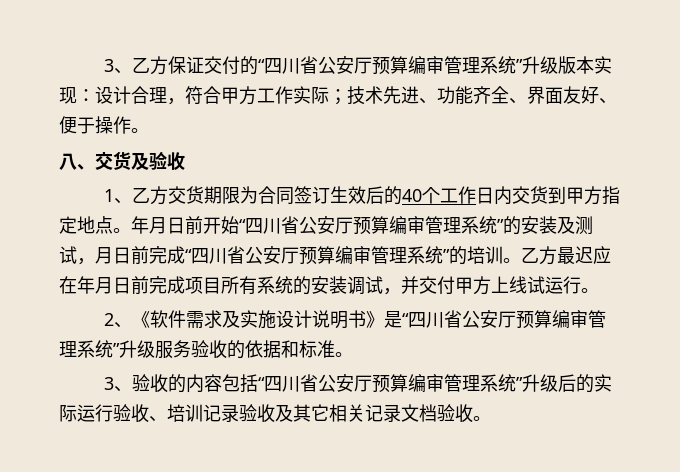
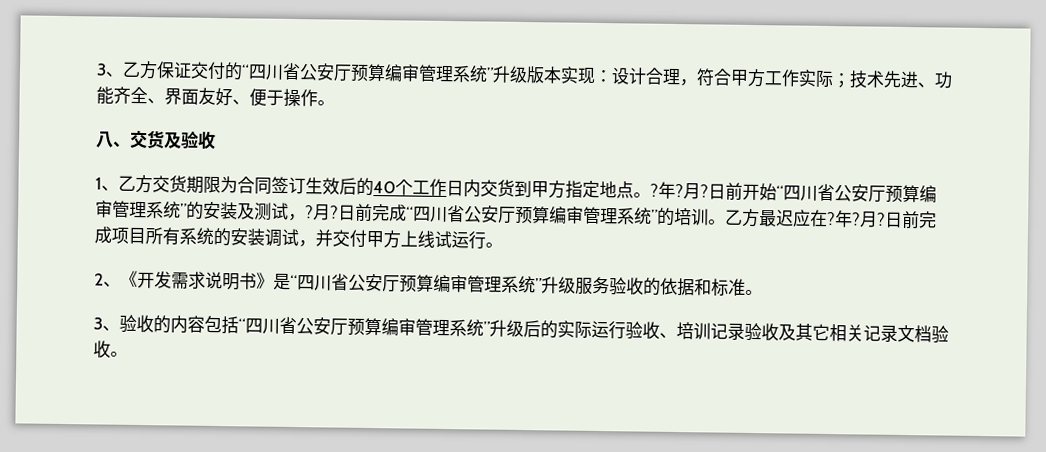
[131,216,167,234] 年月 -> [650,181,709,200] ?年?月?
[95,247,113,264] 月 -> [305,204,339,221] ?月?
[77,276,113,294] 年月 -> [827,210,886,228] ?年?月?
[150,310,313,329] 软件需求及实施设计 -> [137,271,206,289] 开发需求

